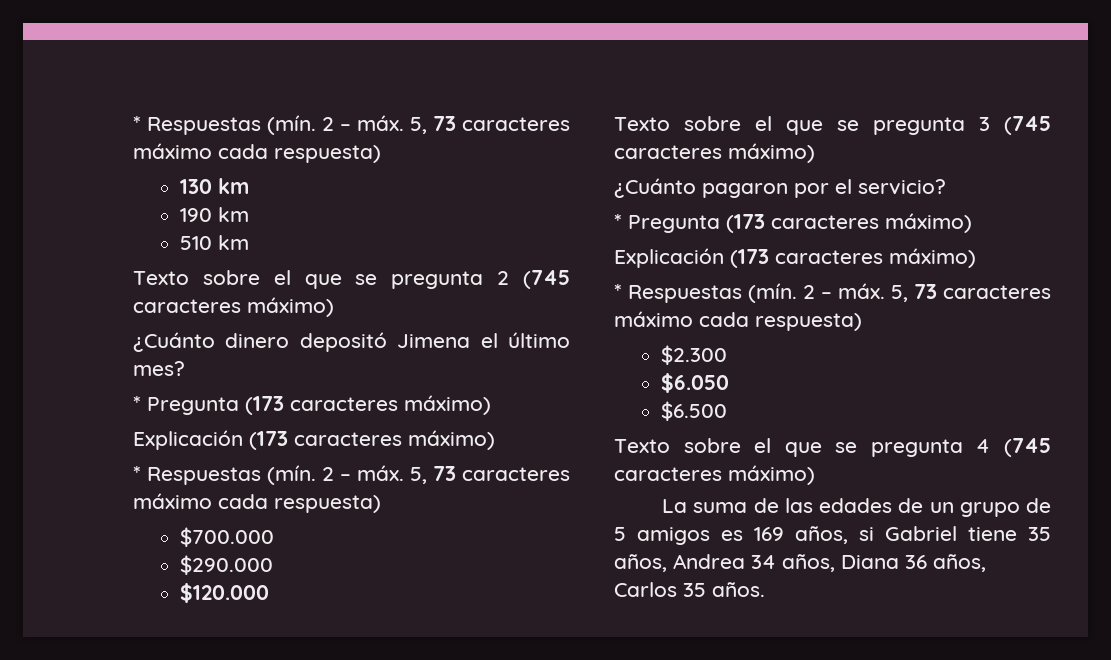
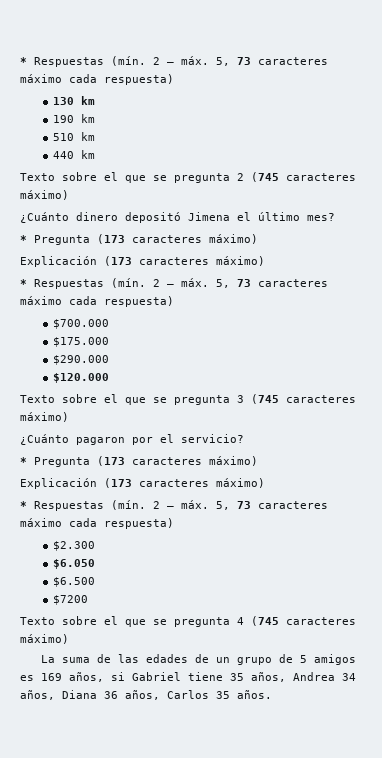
(249, 242) none -> [52,150,95,159] // 440 km
(274, 537) none -> [52,337,109,347] // $175.000
(727, 411) none -> [52,595,88,605] // $7200

